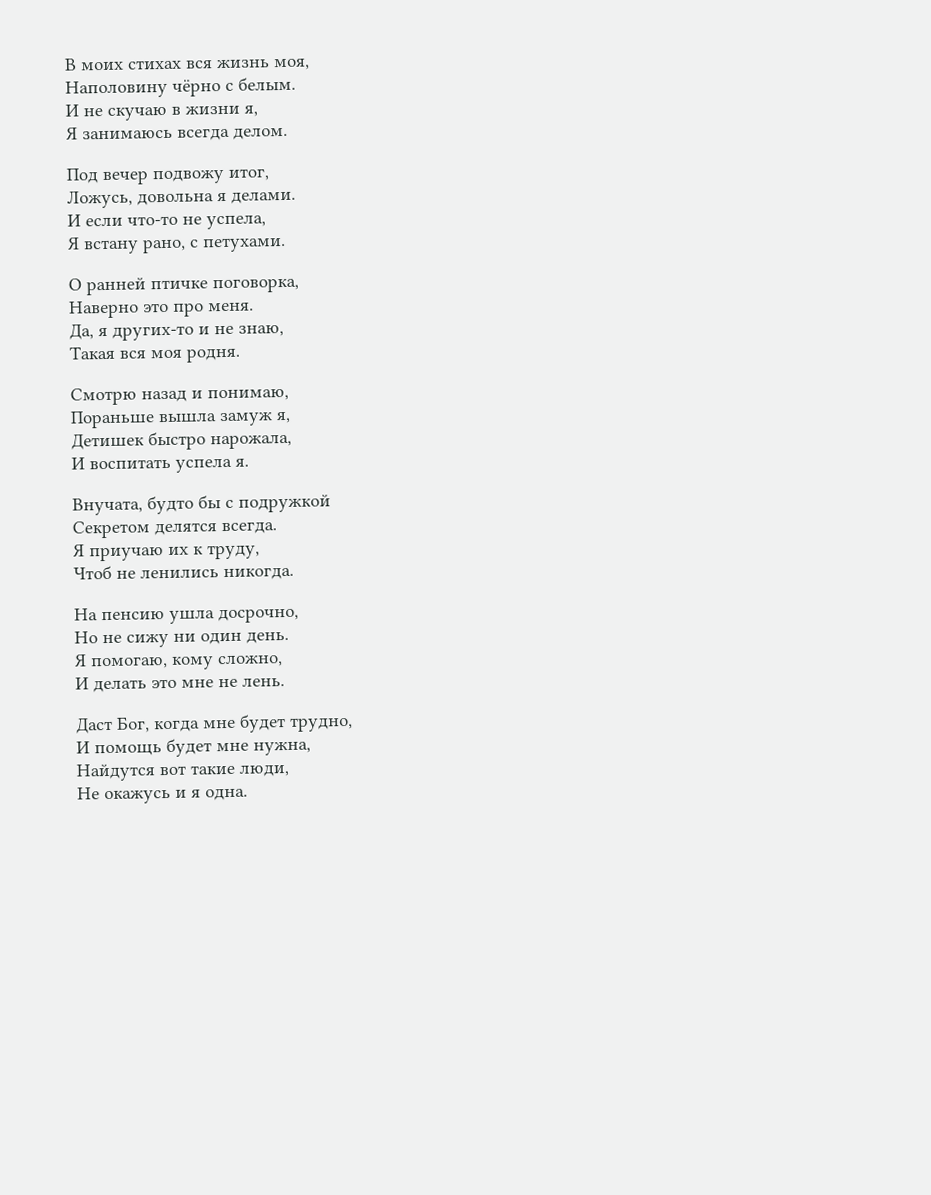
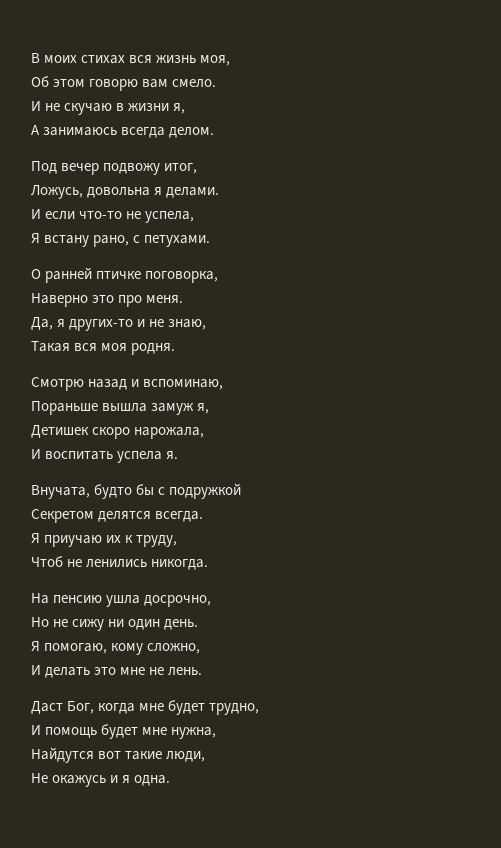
[65,76,296,99] Наполовину чёрно с белым. -> [31,76,217,91] Об этом говорю вам смело.
[66,126,78,140] Я -> [31,125,40,135] А
[207,388,289,402] понимаю, -> [143,379,224,390] вспоминаю,
[148,431,206,451] быстро -> [92,427,131,439] скоро

